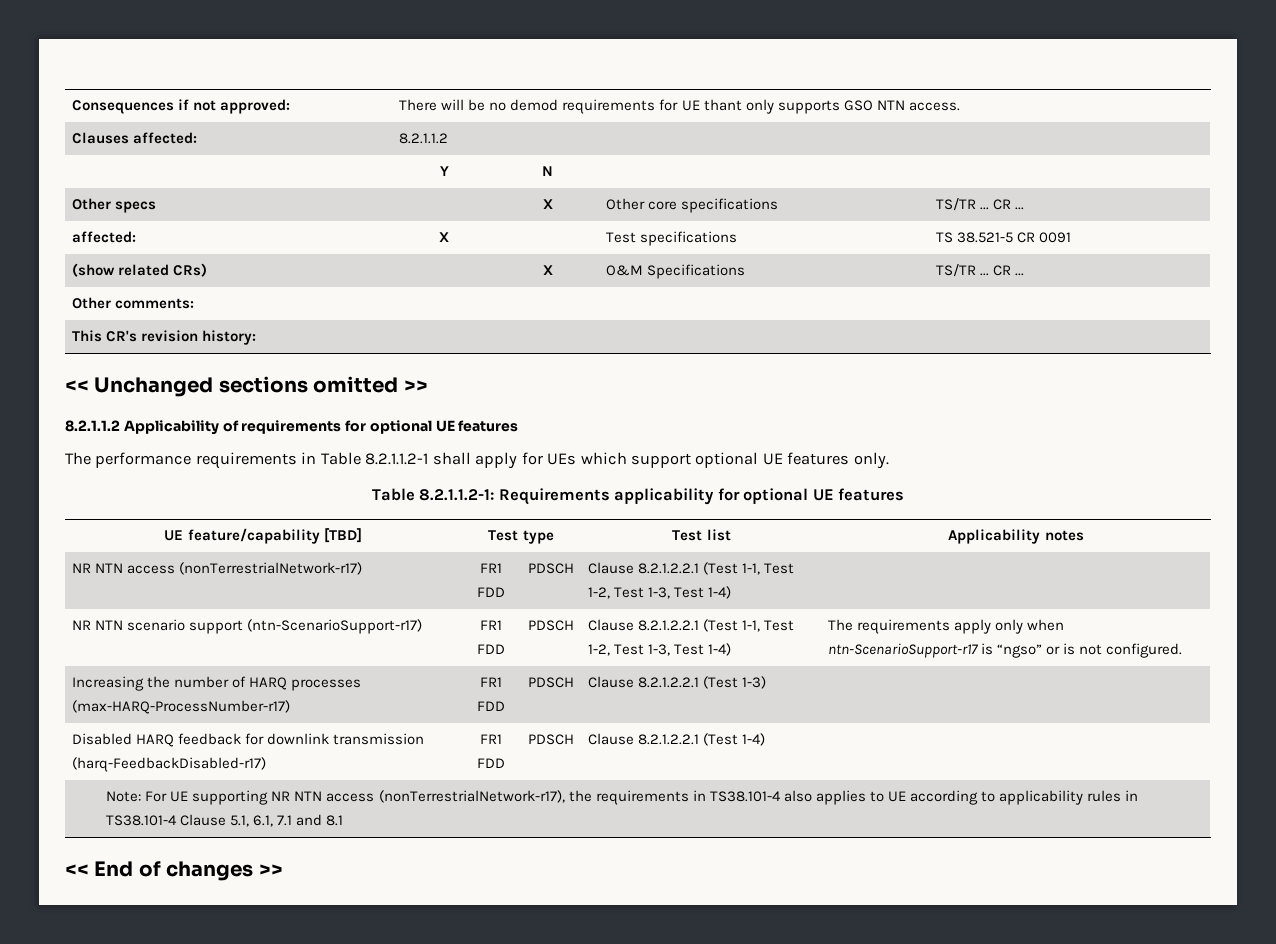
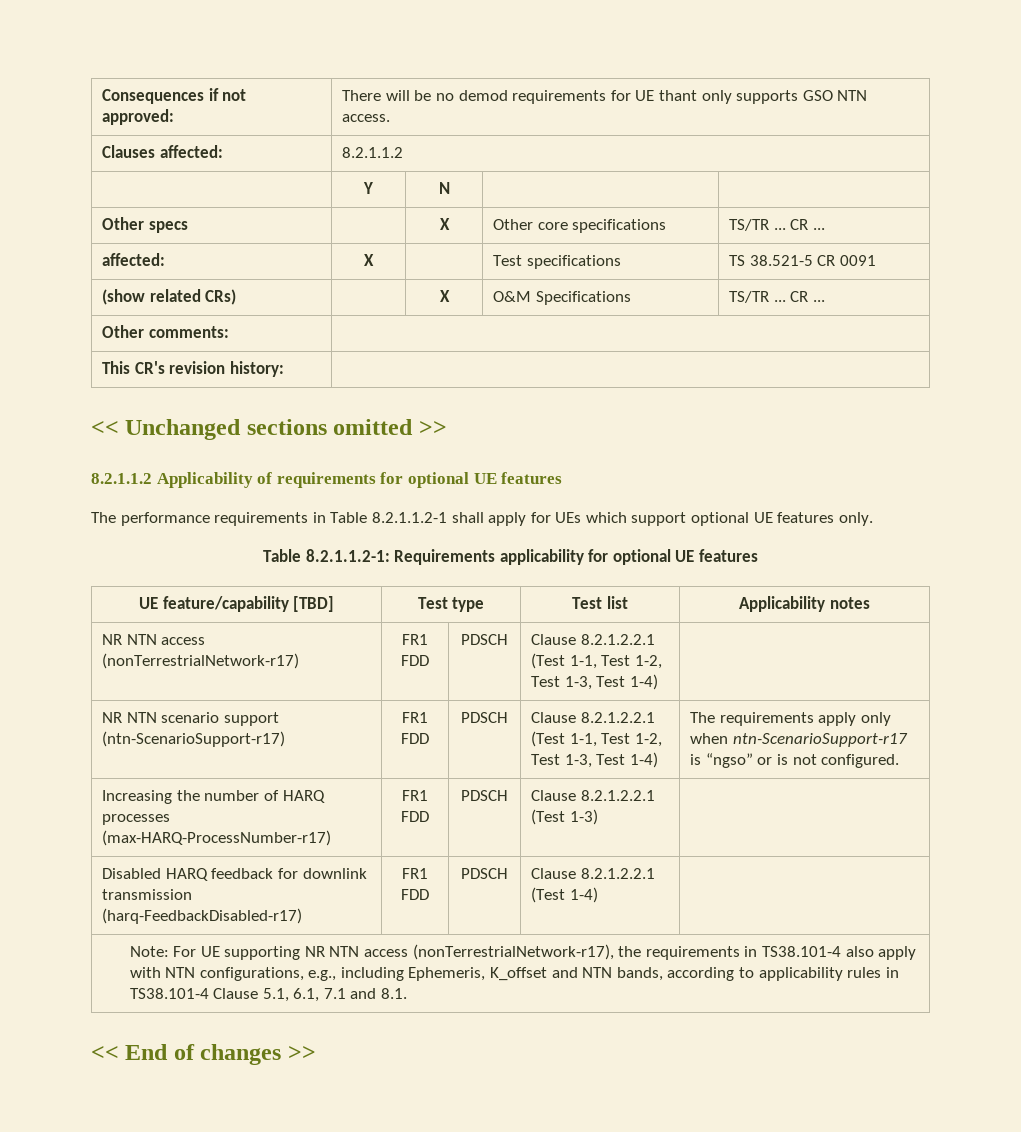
[815,790,906,805] applies to UE -> [878,946,917,960] [129,967,663,981] apply with NTN configurations, e.g., including Ephemeris, K_offset and NTN bands,
[326,815,344,826] 8.1 -> [381,988,408,999] 8.1.

